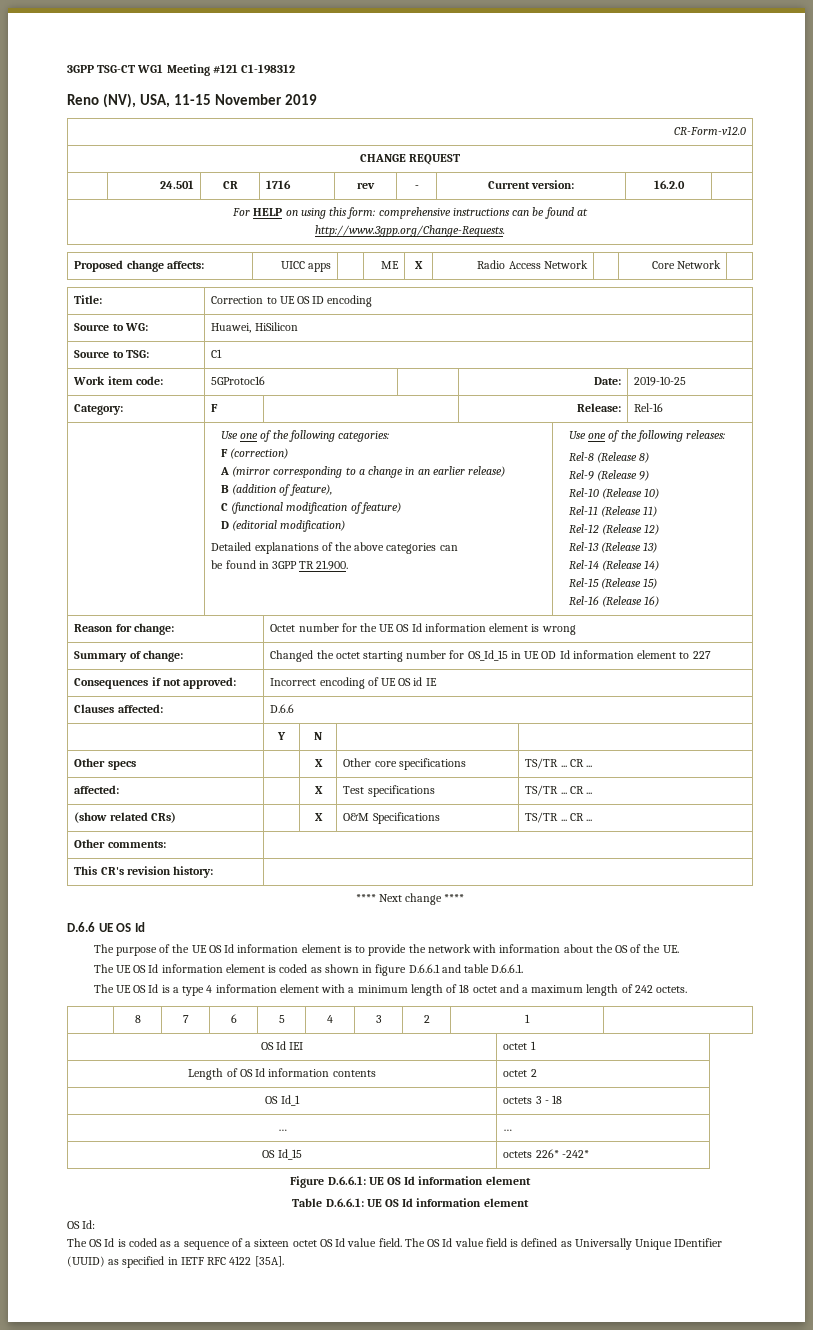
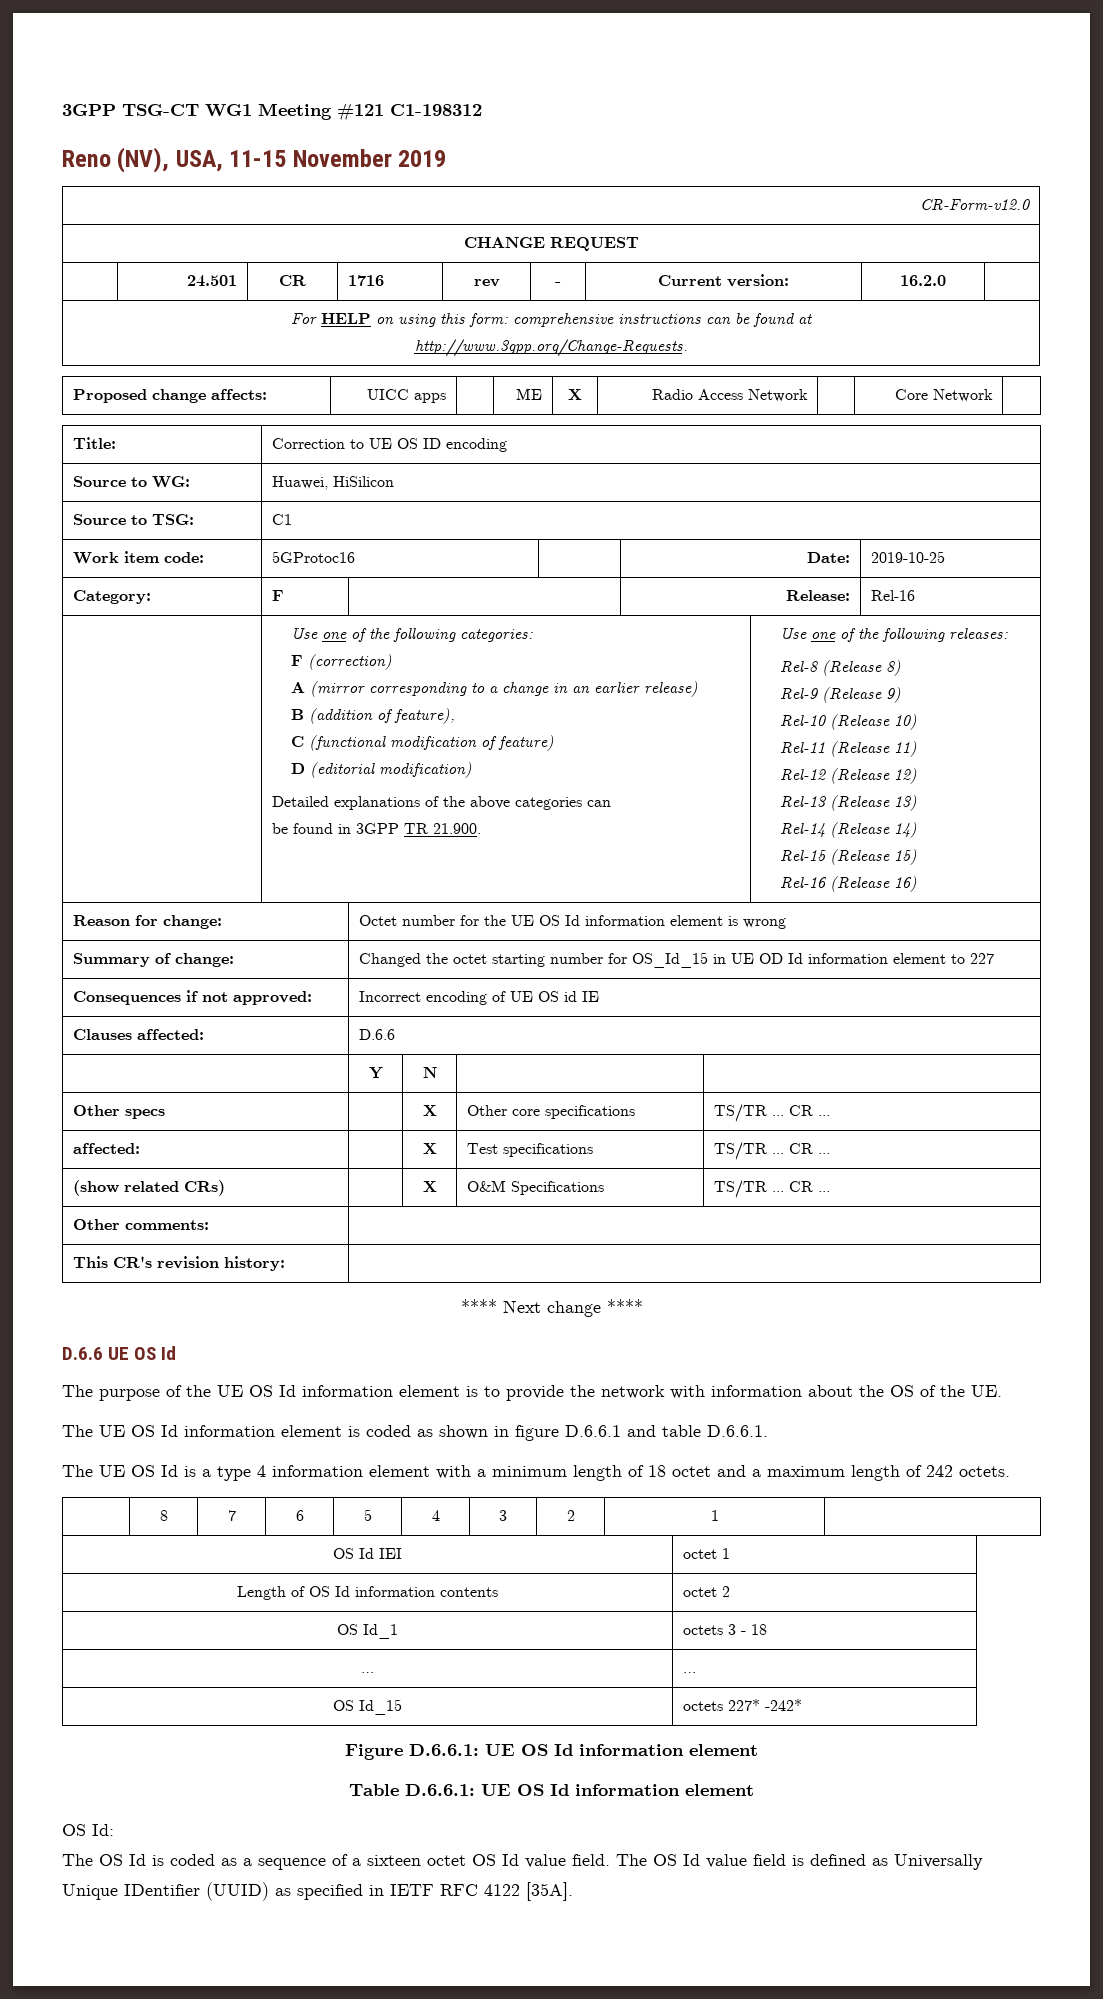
[535,1149,559,1158] 226* -> [727,1699,760,1711] 227*

